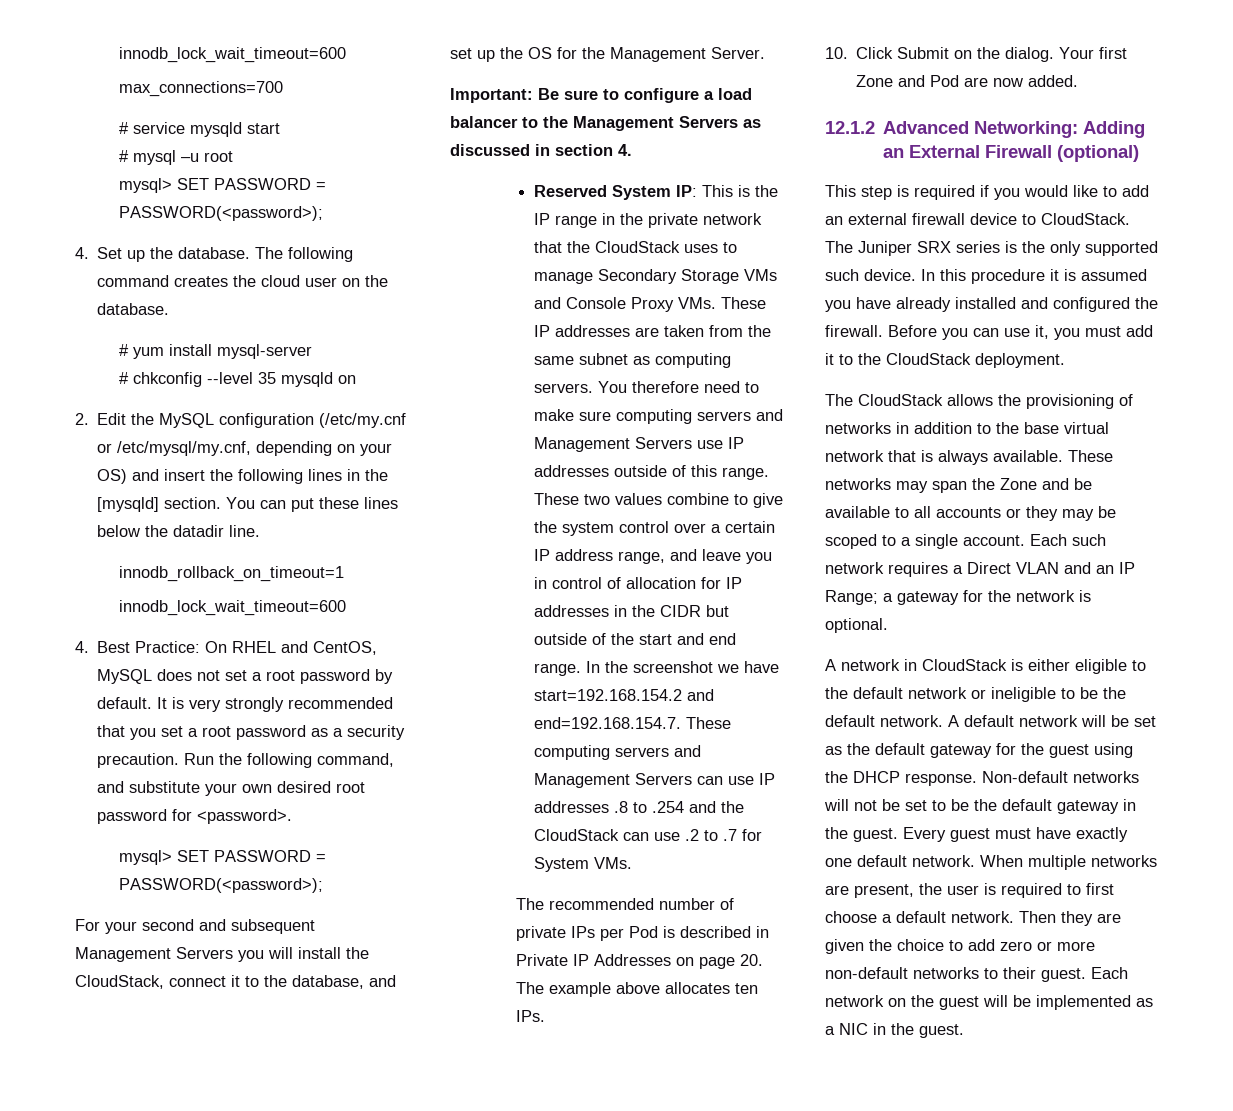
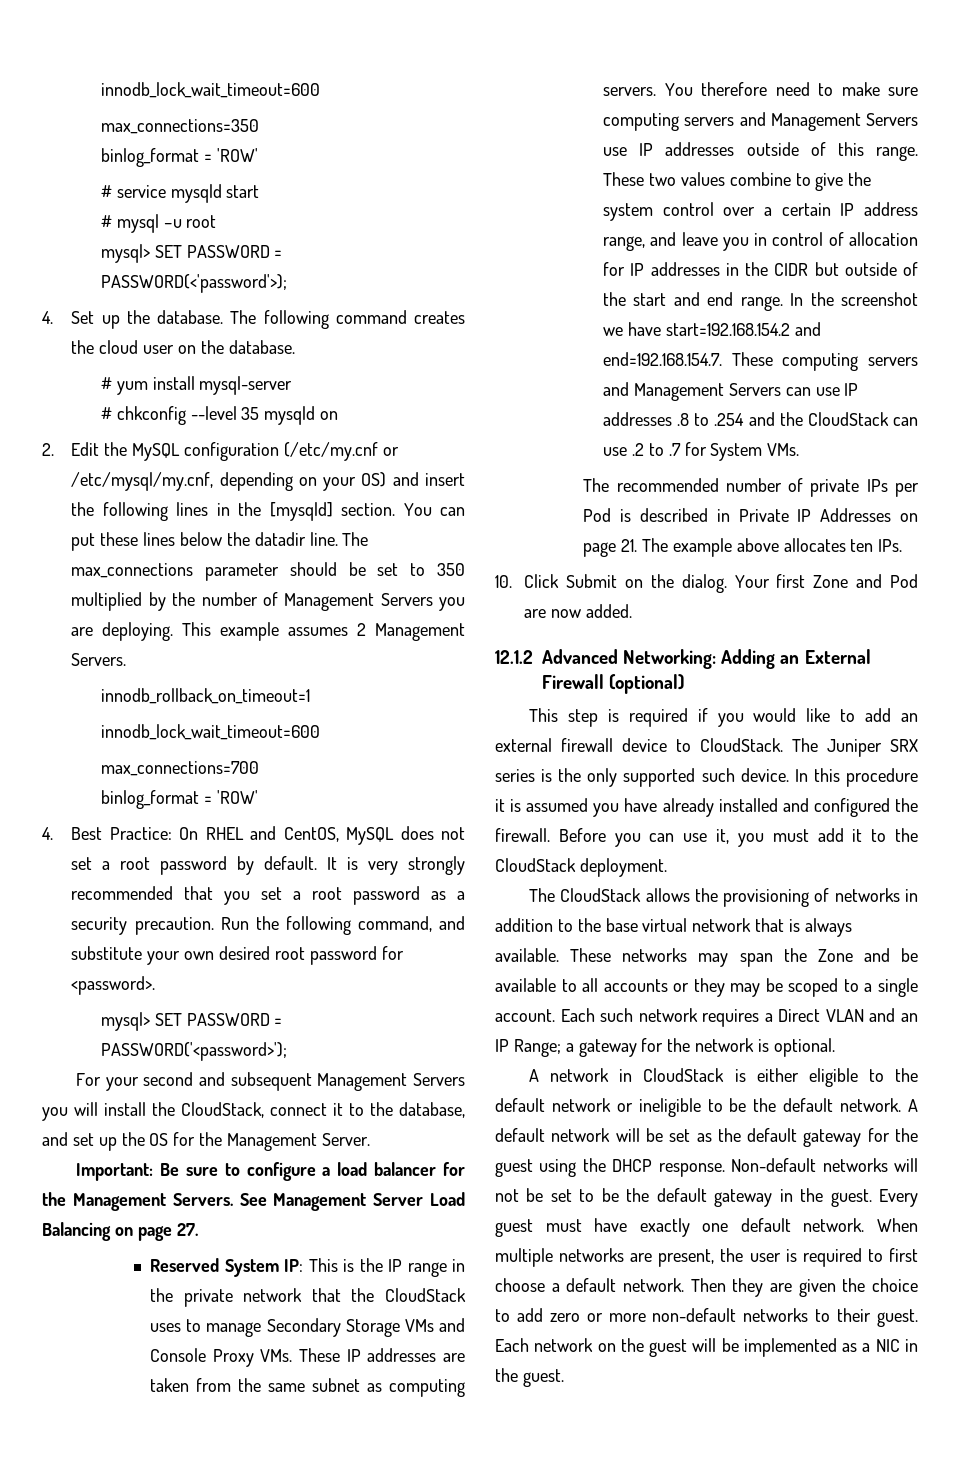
[118,47,346,63] [118,81,283,97] innodb_lock_wait_timeout=600 // max_connections=700 -> [100,82,320,98] [100,119,259,134] [100,148,258,167] innodb_lock_wait_timeout=600 // max_connections=350 // binlog_format = 'ROW'
[118,206,323,221] PASSWORD(<password>); -> [100,274,287,293] PASSWORD(<'password'>);
[118,566,344,582] [118,600,346,616] // innodb_rollback_on_timeout=1 // innodb_lock_wait_timeout=600 -> [342,532,369,546] [71,562,465,581] [71,592,465,611] [71,622,465,641] [71,653,127,666] [100,688,310,704] [100,724,320,740] [100,761,259,776] [100,790,258,809] The max_connections parameter should be set to 350 multiplied by the number of Management Servers you are deploying. This example assumes 2 Management Servers. // innodb_rollback_on_timeout=1 // innodb_lock_wait_timeout=600 // max_connections=700 // binlog_format = 'ROW'
[118,878,323,893] PASSWORD(<password>); -> [100,1042,287,1061] PASSWORD('<password>');
[522,116,761,131] [450,144,632,156] to the Management Servers as discussed in section 4. -> [443,1162,465,1176] [42,1192,465,1211] [42,1222,198,1241] for the Management Servers. See Management Server Load Balancing on page 27.
[739,954,763,966] 20. -> [621,539,638,552] 21.

